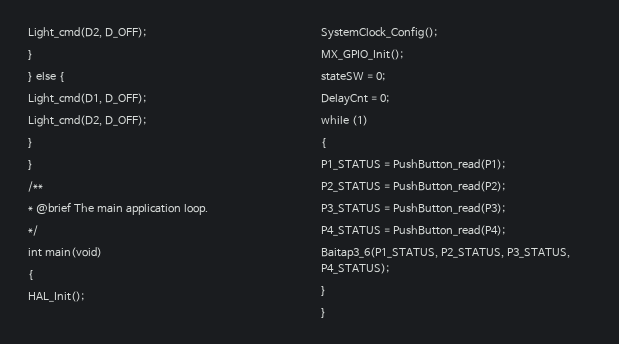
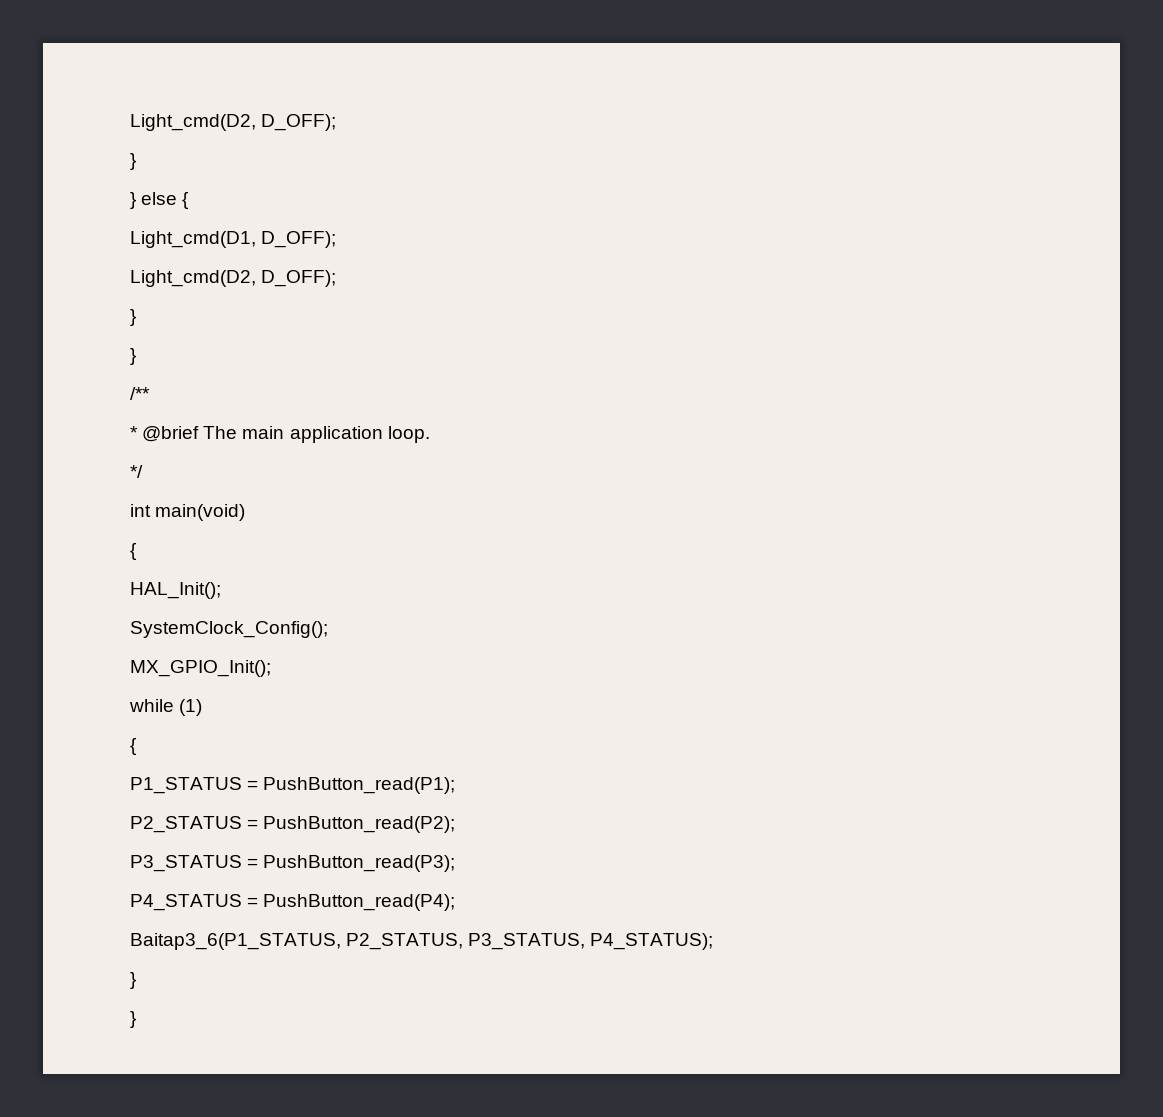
[321,72,385,81] [321,94,389,106] // stateSW = 0; // DelayCnt = 0; -> (271, 668) none

